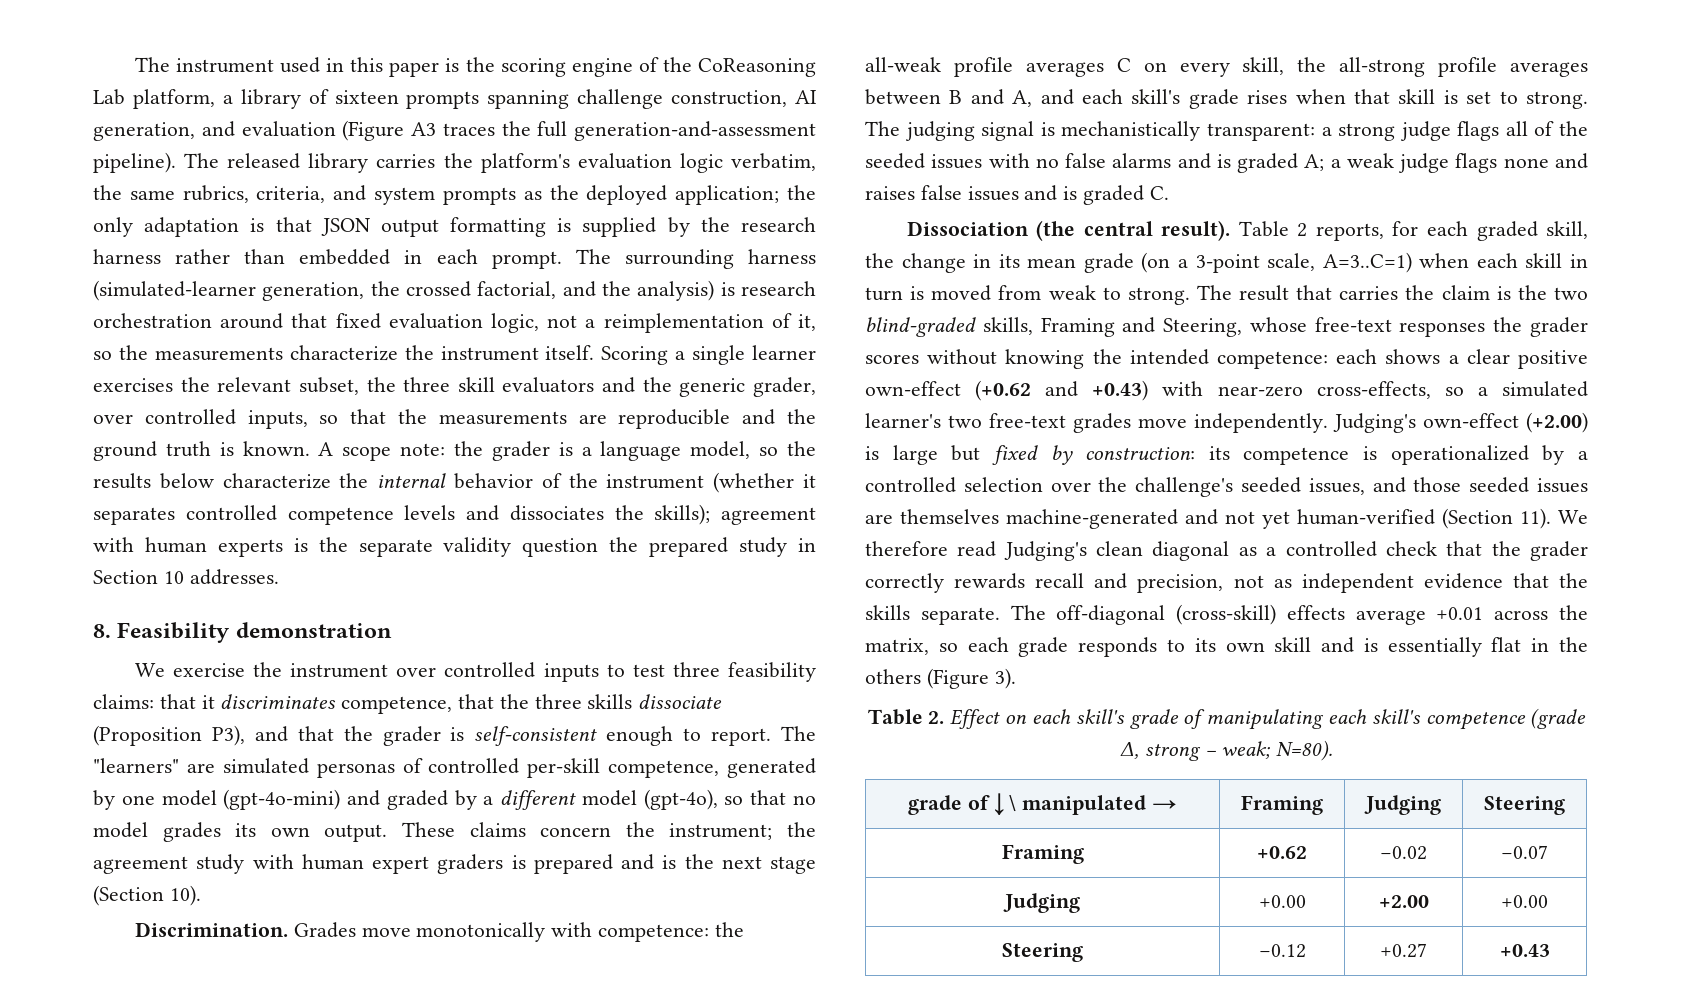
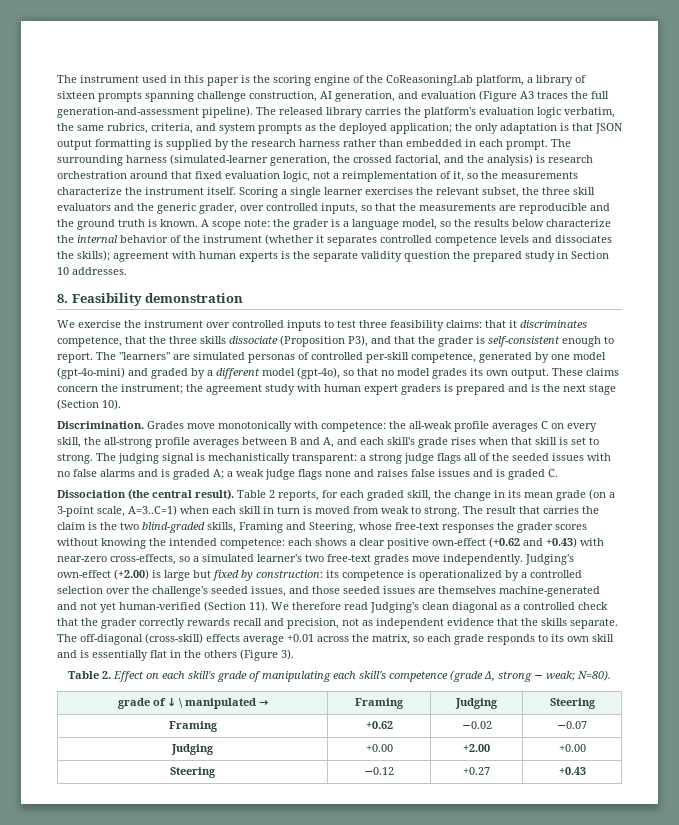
[697,58,816,77] [93,89,125,105] CoReasoning Lab -> [386,75,473,86] CoReasoningLab

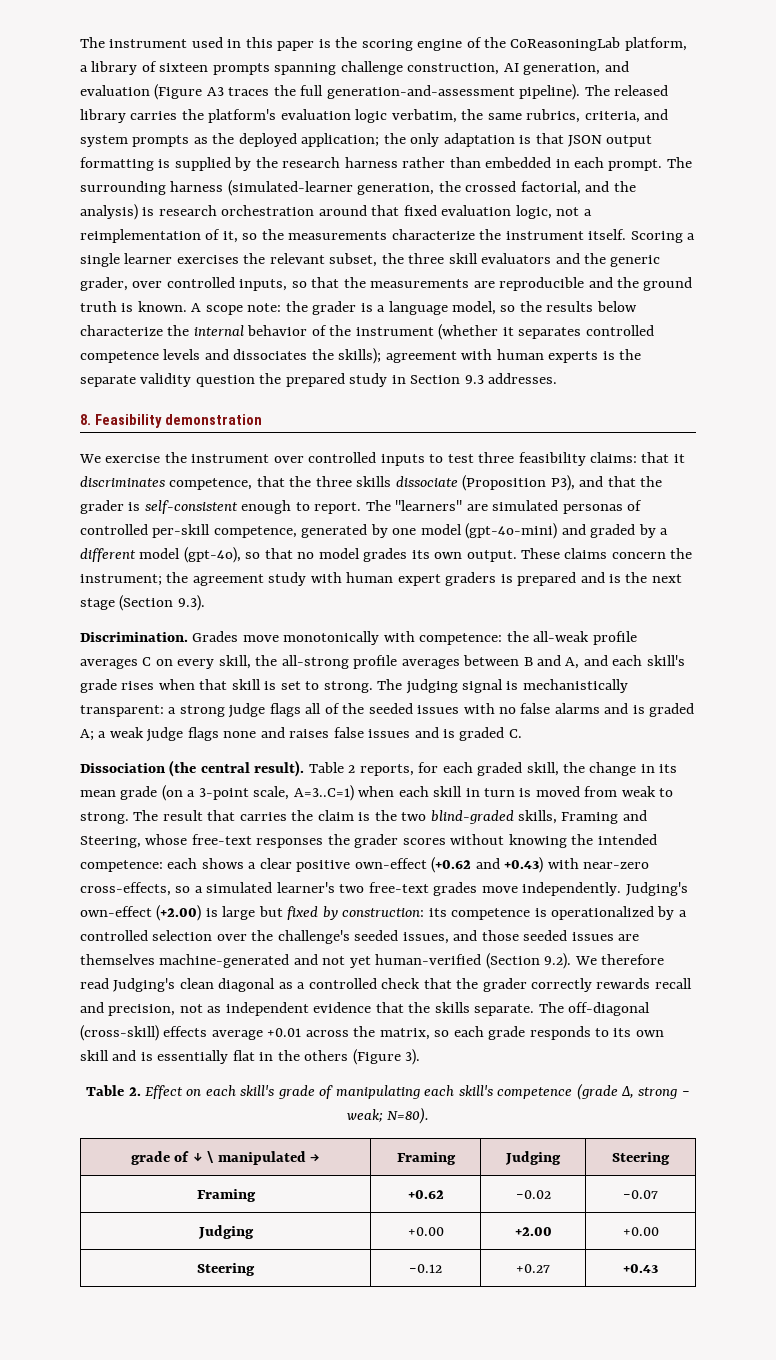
[57,267,69,275] 10 -> [464,375,484,384] 9.3
[102,399,121,410] 10). -> [177,595,205,611] 9.3).
[249,601,268,612] 11). -> [544,953,572,969] 9.2).

